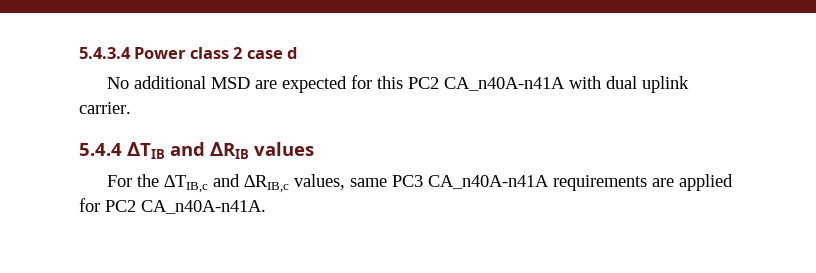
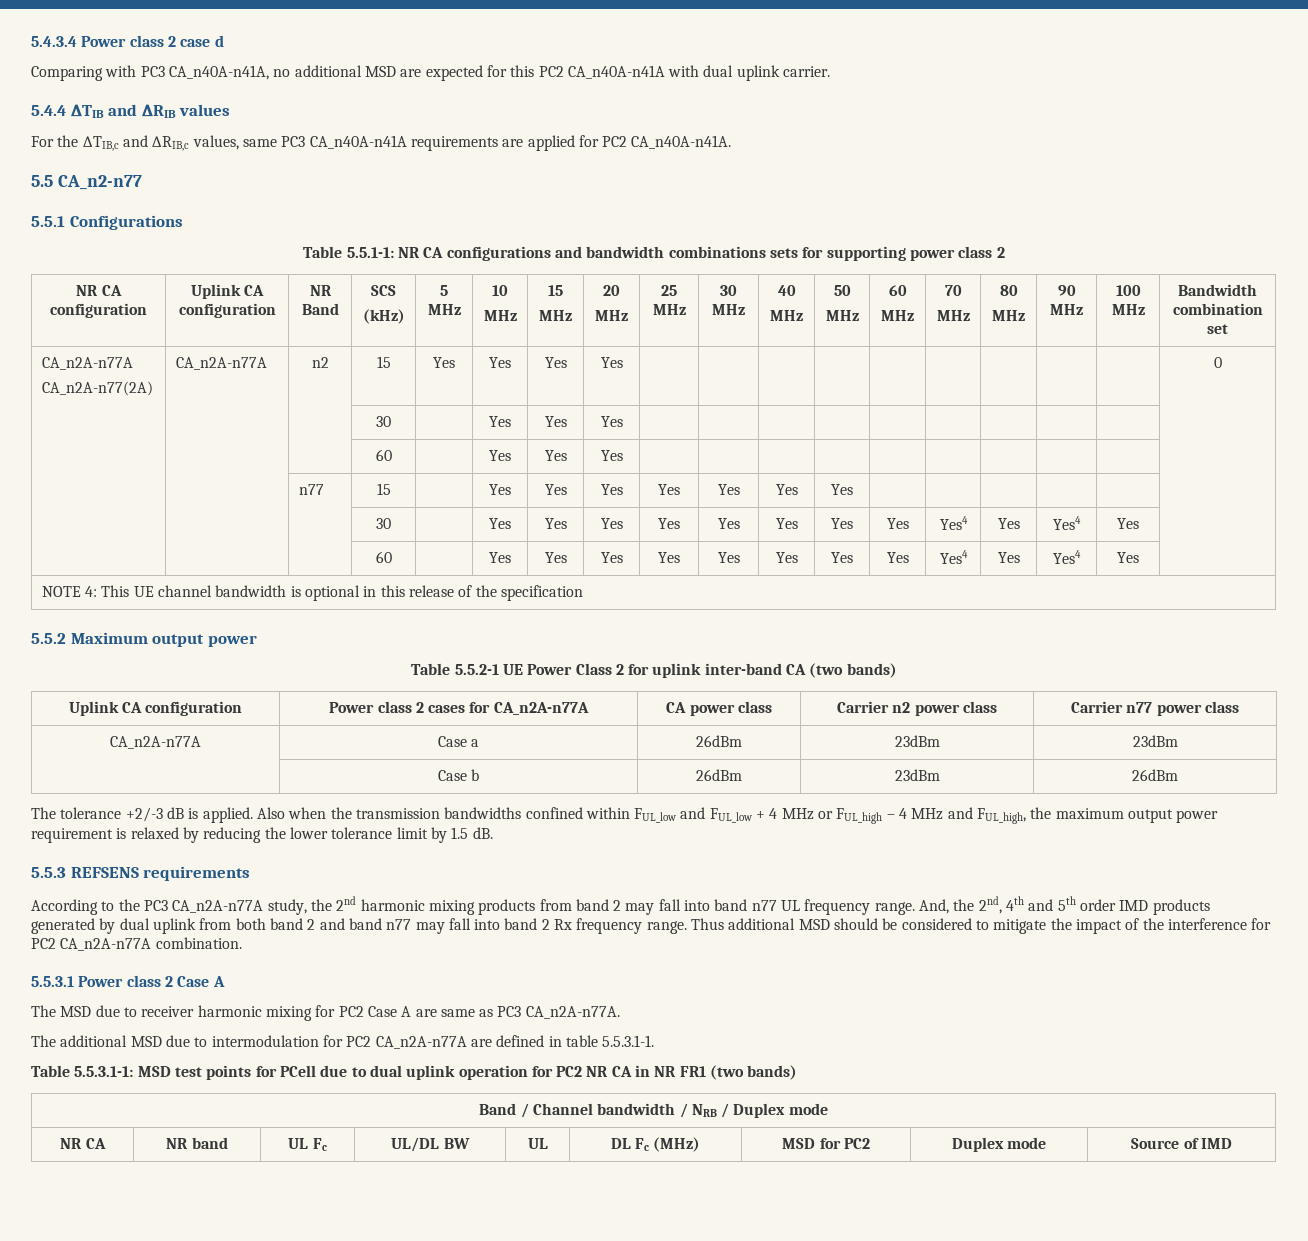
[106,77,129,89] No -> [31,65,291,81] Comparing with PC3 CA_n40A-n41A, no
(266, 207) none -> [31,175,142,190] [31,215,183,230] [303,246,1005,261] [76,285,122,296] [50,303,147,318] [190,284,265,299] [178,303,276,318] [309,285,332,296] [301,303,339,315] [371,285,396,296] [362,309,405,324] [440,285,448,296] [427,304,461,315] [492,285,508,296] [483,310,517,321] [548,285,563,296] [539,310,572,321] [603,285,620,296] [595,310,628,321] [661,285,677,296] [652,304,686,315] [720,285,737,296] [712,304,745,315] [777,285,796,296] [770,310,803,321] [833,285,851,296] [825,310,859,321] [888,285,907,296] [881,310,914,321] [944,285,962,296] [936,310,970,321] [999,285,1018,296] [992,310,1025,321] [1057,285,1076,296] [1050,304,1083,315] [1115,285,1141,296] [1111,304,1145,315] [1178,284,1257,296] [1172,303,1263,315] [1207,324,1228,334] [41,357,133,370] [41,381,153,396] [175,357,267,370] [311,357,329,368] [376,356,391,368] [433,357,455,368] [489,357,511,368] [544,357,567,368] [600,357,623,368] [1213,357,1222,368] [376,416,391,427] [489,416,511,427] [544,416,567,427] [600,416,623,427] [375,449,392,461] [489,450,511,461] [544,450,567,461] [600,450,623,461] [298,484,324,495] [376,483,391,495] [489,484,511,495] [544,484,567,495] [600,484,623,495] [658,484,680,495] [717,484,740,495] [775,484,798,495] [831,484,853,495] [376,518,391,529] [489,518,511,529] [544,518,567,529] [600,518,623,529] [658,518,680,529] [717,518,740,529] [775,518,798,529] [831,518,853,529] [886,518,909,529] [939,516,968,530] [997,518,1020,529] [1053,516,1081,530] [1117,518,1139,529] [375,551,392,563] [489,552,511,563] [544,552,567,563] [600,552,623,563] [658,552,680,563] [717,552,740,563] [775,552,798,563] [831,552,853,563] [886,552,909,563] [939,550,968,564] [997,552,1020,563] [1053,550,1081,564] [1117,552,1139,563] [41,585,583,601] [31,632,257,647] [411,663,897,678] [68,701,243,716] [329,701,589,715] [666,701,772,716] [837,701,997,716] [1071,701,1239,716] [110,736,201,749] [437,736,480,747] [696,735,742,747] [894,735,940,747] [1132,735,1178,747] [437,769,480,781] [696,769,742,781] [894,769,940,781] [1132,769,1178,781] [31,807,1219,824] [31,827,493,843] [31,866,251,881] [31,896,1210,915] [31,918,1272,934] [31,937,242,951] [31,975,225,987] [31,1005,620,1021] [31,1035,655,1049] [31,1065,798,1080] [479,1103,828,1118] [60,1138,106,1149] [166,1137,228,1149] [288,1138,327,1151] [391,1137,470,1152] [527,1138,548,1149] [610,1137,701,1152] [782,1138,870,1149] [951,1137,1047,1152] [1131,1138,1232,1149] // 5.5 CA_n2-n77 // 5.5.1 Configurations // Table 5.5.1-1: NR CA configurations and bandwidth combinations sets for supporting power class 2 // NR CA configuration | Uplink CA configuration | NR Band | SCS // (kHz) | 5 MHz | 10 // MHz | 15 // MHz | 20 // MHz | 25 MHz | 30 MHz | 40 // MHz | 50 // MHz | 60 // MHz | 70 // MHz | 80 // MHz | 90 MHz | 100 MHz | Bandwidth combination set // CA_n2A-n77A // CA_n2A-n77(2A) | CA_n2A-n77A | n2 | 15 | Yes | Yes | Yes | Yes | | | | | | | | | | 0 // | | | 30 | | Yes | Yes | Yes | | | | | | | | | | // | | | 60 | | Yes | Yes | Yes | | | | | | | | | | // | | n77 | 15 | | Yes | Yes | Yes | Yes | Yes | Yes | Yes | | | | | | // | | | 30 | | Yes | Yes | Yes | Yes | Yes | Yes | Yes | Yes | Yes4 | Yes | Yes4 | Yes | // | | | 60 | | Yes | Yes | Yes | Yes | Yes | Yes | Yes | Yes | Yes4 | Yes | Yes4 | Yes | // NOTE 4: This UE channel bandwidth is optional in this release of the specification // 5.5.2 Maximum output power // Table 5.5.2-1 UE Power Class 2 for uplink inter-band CA (two bands) // Uplink CA configuration | Power class 2 cases for CA_n2A-n77A | CA power class | Carrier n2 power class | Carrier n77 power class // CA_n2A-n77A | Case a | 26dBm | 23dBm | 23dBm // | Case b | 26dBm | 23dBm | 26dBm // The tolerance +2/-3 dB is applied. Also when the transmission bandwidths confined within FUL_low and FUL_low + 4 MHz or FUL_high – 4 MHz and FUL_high, the maximum output power requirement is relaxed by reducing the lower tolerance limit by 1.5 dB. // 5.5.3 REFSENS requirements // According to the PC3 CA_n2A-n77A study, the 2nd harmonic mixing products from band 2 may fall into band n77 UL frequency range. And, the 2nd, 4th and 5th order IMD products generated by dual uplink from both band 2 and band n77 may fall into band 2 Rx frequency range. Thus additional MSD should be considered to mitigate the impact of the interference for PC2 CA_n2A-n77A combination. // 5.5.3.1 Power class 2 Case A // The MSD due to receiver harmonic mixing for PC2 Case A are same as PC3 CA_n2A-n77A. // The additional MSD due to intermodulation for PC2 CA_n2A-n77A are defined in table 5.5.3.1-1. // Table 5.5.3.1-1: MSD test points for PCell due to dual uplink operation for PC2 NR CA in NR FR1 (two bands) // Band / Channel bandwidth / NRB / Duplex mode // NR CA | NR band | UL Fc | UL/DL BW | UL | DL Fc (MHz) | MSD for PC2 | Duplex mode | Source of IMD

